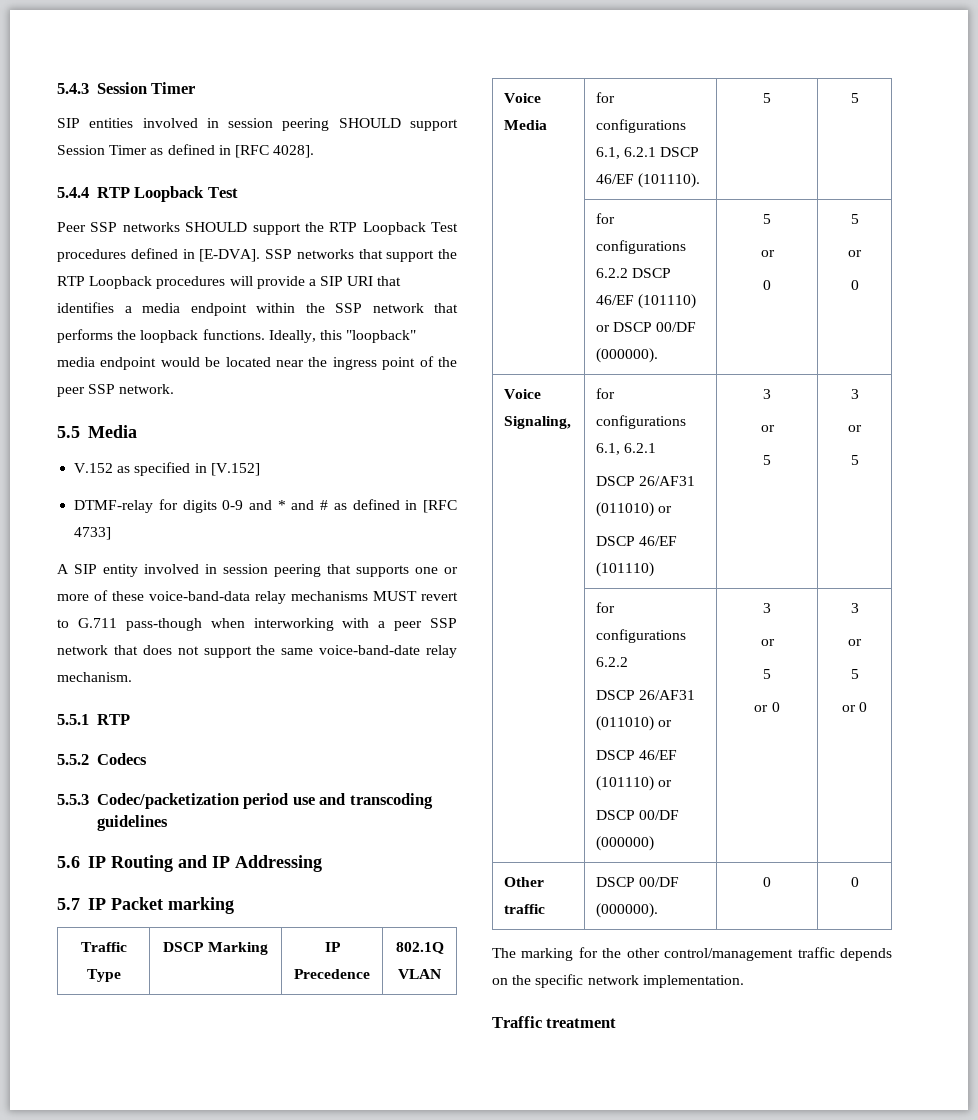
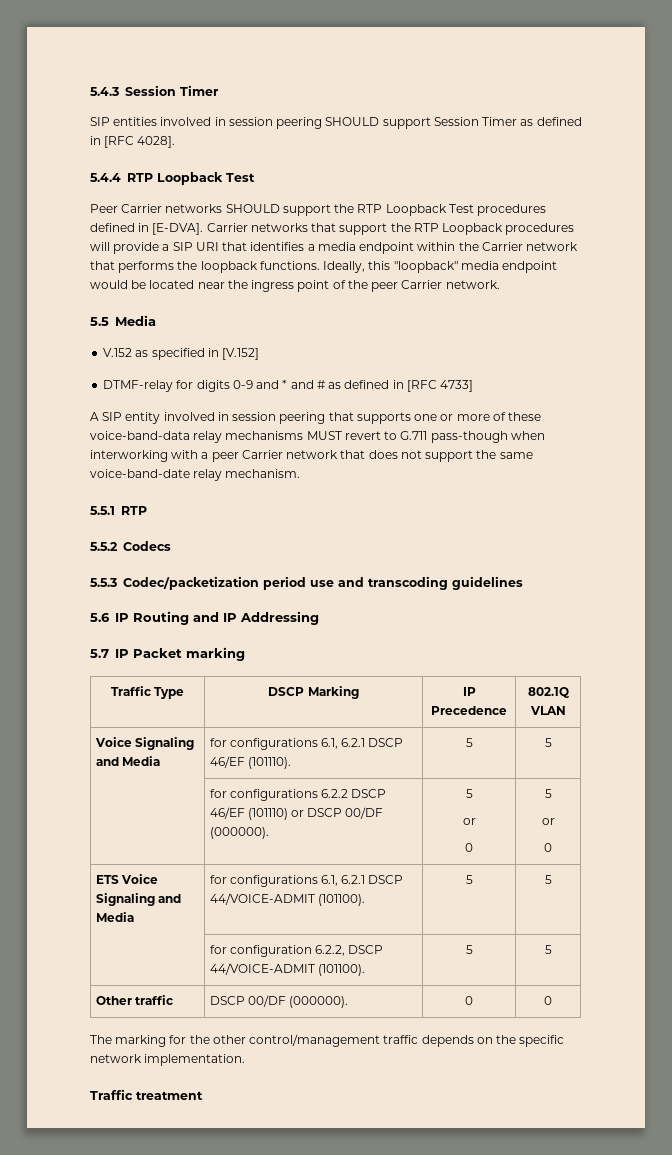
[90,222,118,232] SSP -> [121,204,163,213] Carrier
[265,249,292,259] SSP -> [206,223,248,232] Carrier
[335,303,362,313] SSP -> [481,242,523,251] Carrier
[88,384,116,394] SSP -> [401,280,443,289] Carrier
[430,618,457,628] SSP -> [241,450,283,459] Carrier
(541, 98) none -> [134,737,194,750] [95,757,119,766] Signaling and
[503,389,541,399] [503,416,571,429] [595,388,615,399] [595,415,686,429] [595,443,657,455] [595,476,696,486] [595,502,673,517] [595,536,678,546] [595,562,654,577] [763,389,771,399] [760,425,775,432] [763,455,771,465] [850,389,859,399] [848,425,862,432] [850,455,859,465] [595,602,615,613] [595,629,686,643] [595,657,628,667] [595,690,696,700] [595,716,673,731] [595,750,678,760] [595,776,673,791] [595,810,680,820] [595,836,654,851] [763,603,771,613] [760,639,775,646] [763,669,771,679] [754,702,780,712] [850,603,859,613] [848,639,862,646] [850,669,859,679] [841,702,868,712] Voice Signaling, | for configurations 6.1, 6.2.1 // DSCP 26/AF31 (011010) or // DSCP 46/EF (101110) | 3 // or // 5 | 3 // or // 5 // | for configurations 6.2.2 // DSCP 26/AF31 (011010) or // DSCP 46/EF (101110) or // DSCP 00/DF (000000) | 3 // or // 5 // or 0 | 3 // or // 5 // or 0 -> [95,874,158,884] [95,893,181,906] [95,912,134,922] [209,875,404,887] [209,893,365,906] [465,875,473,884] [544,875,552,884] [209,945,384,957] [209,963,365,976] [465,945,473,954] [544,945,552,954] ETS Voice Signaling and Media | for configurations 6.1, 6.2.1 DSCP 44/VOICE-ADMIT (101100). | 5 | 5 // | for configuration 6.2.2, DSCP 44/VOICE-ADMIT (101100). | 5 | 5

